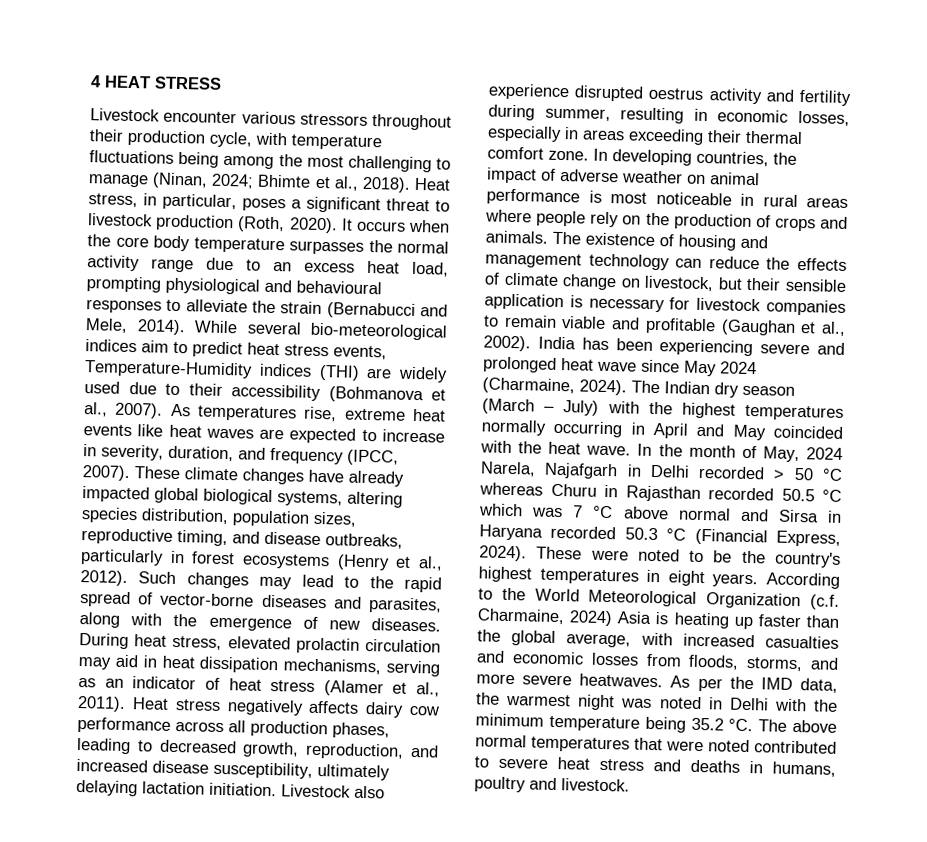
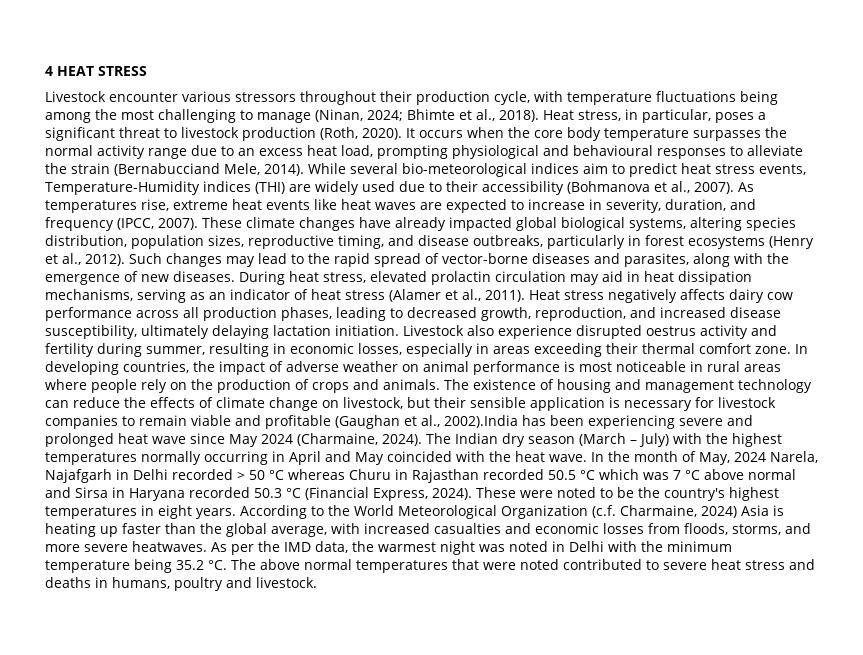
[326,302,448,319] (Bernabucci and -> [114,163,220,176] (Bernabucciand
[483,335,576,352] 2002). India -> [444,415,518,428] 2002).India

